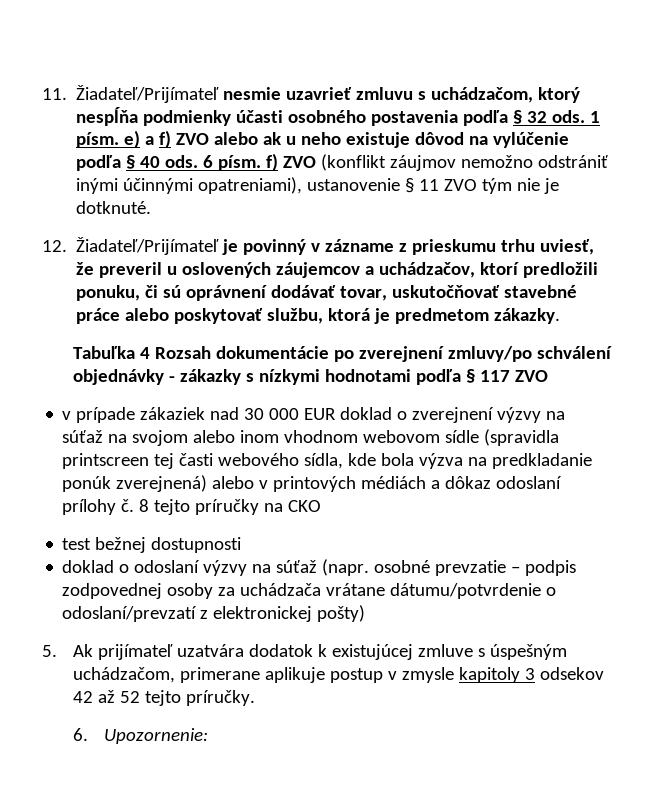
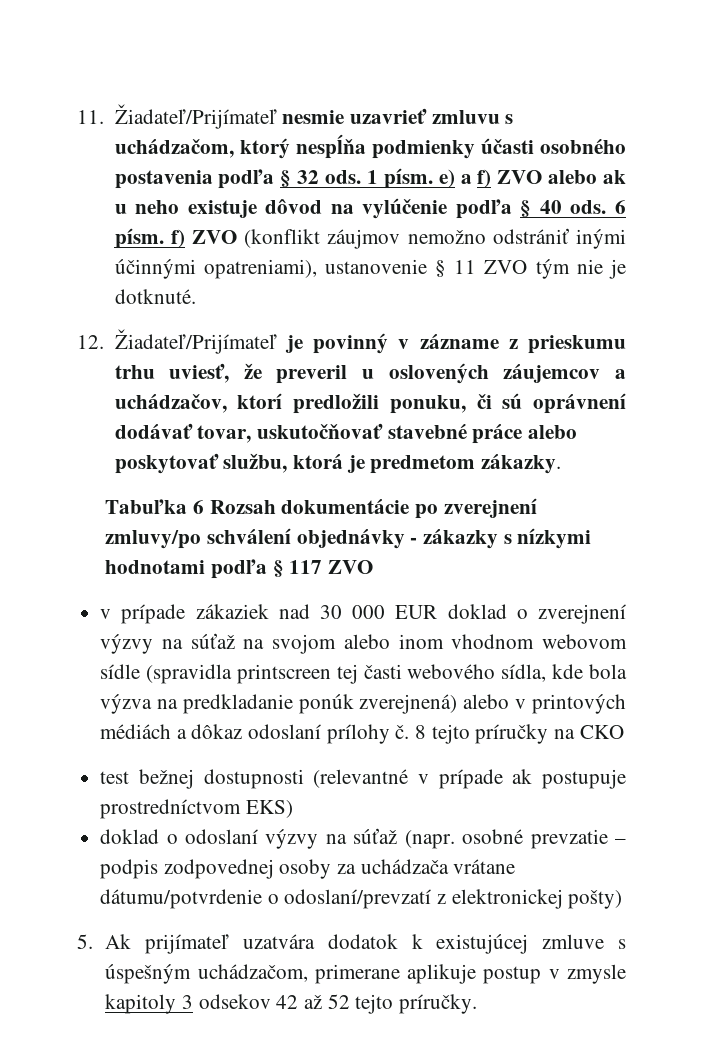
[139,347,150,359] 4 -> [193,500,205,514] 6
(242, 545) none -> [313,769,626,789] [100,799,293,819] (relevantné v prípade ak postupuje prostredníctvom EKS)
[72,728,208,744] // 6. Upozornenie: -> (478, 1004) none

